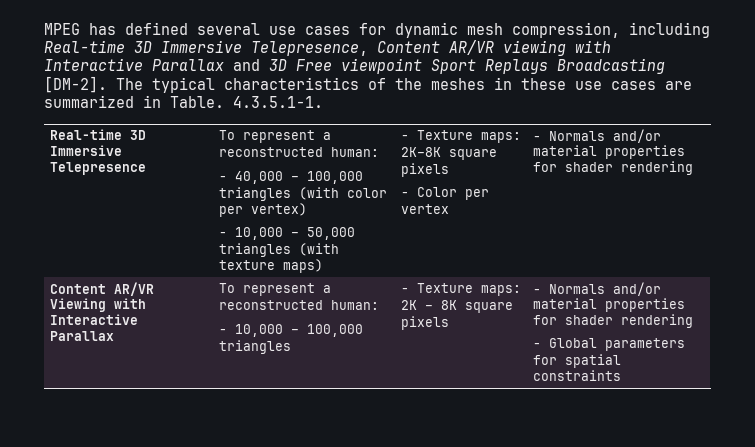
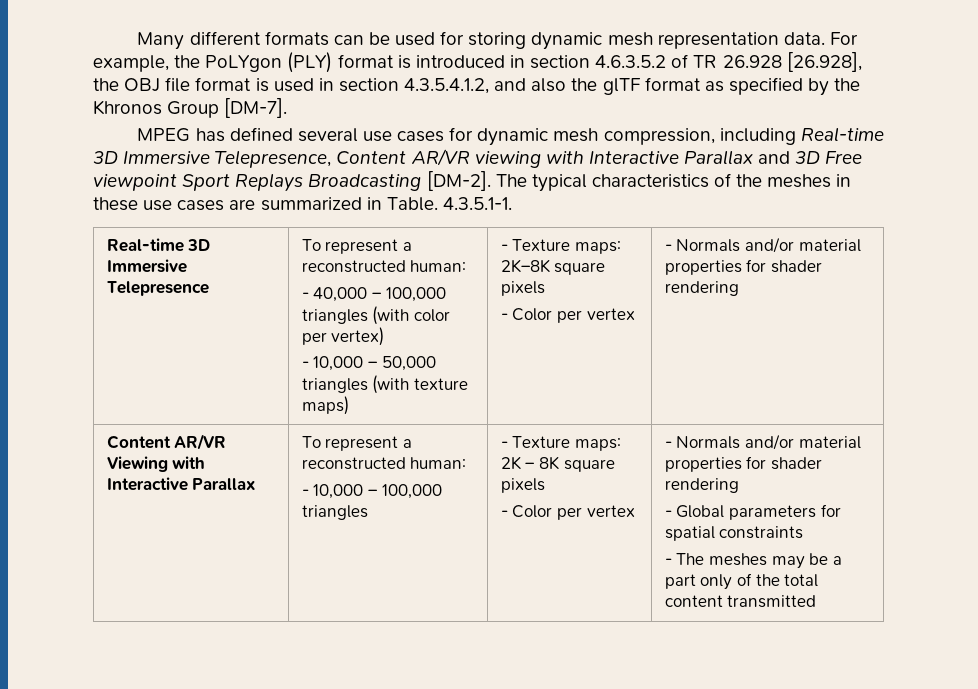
(44, 29) none -> [137,31,858,50] [93,52,862,73] [93,77,861,96] [93,98,288,118] Many different formats can be used for storing dynamic mesh representation data. For example, the PoLYgon (PLY) format is introduced in section 4.6.3.5.2 of TR 26.928 [26.928], the OBJ file format is used in section 4.3.5.4.1.2, and also the glTF format as specified by the Khronos Group [DM-7]. //
(449, 323) none -> [500,505,635,520] // - Color per vertex
(621, 375) none -> [664,553,842,569] [664,573,819,590] [664,595,817,608] // - The meshes may be a part only of the total content transmitted

